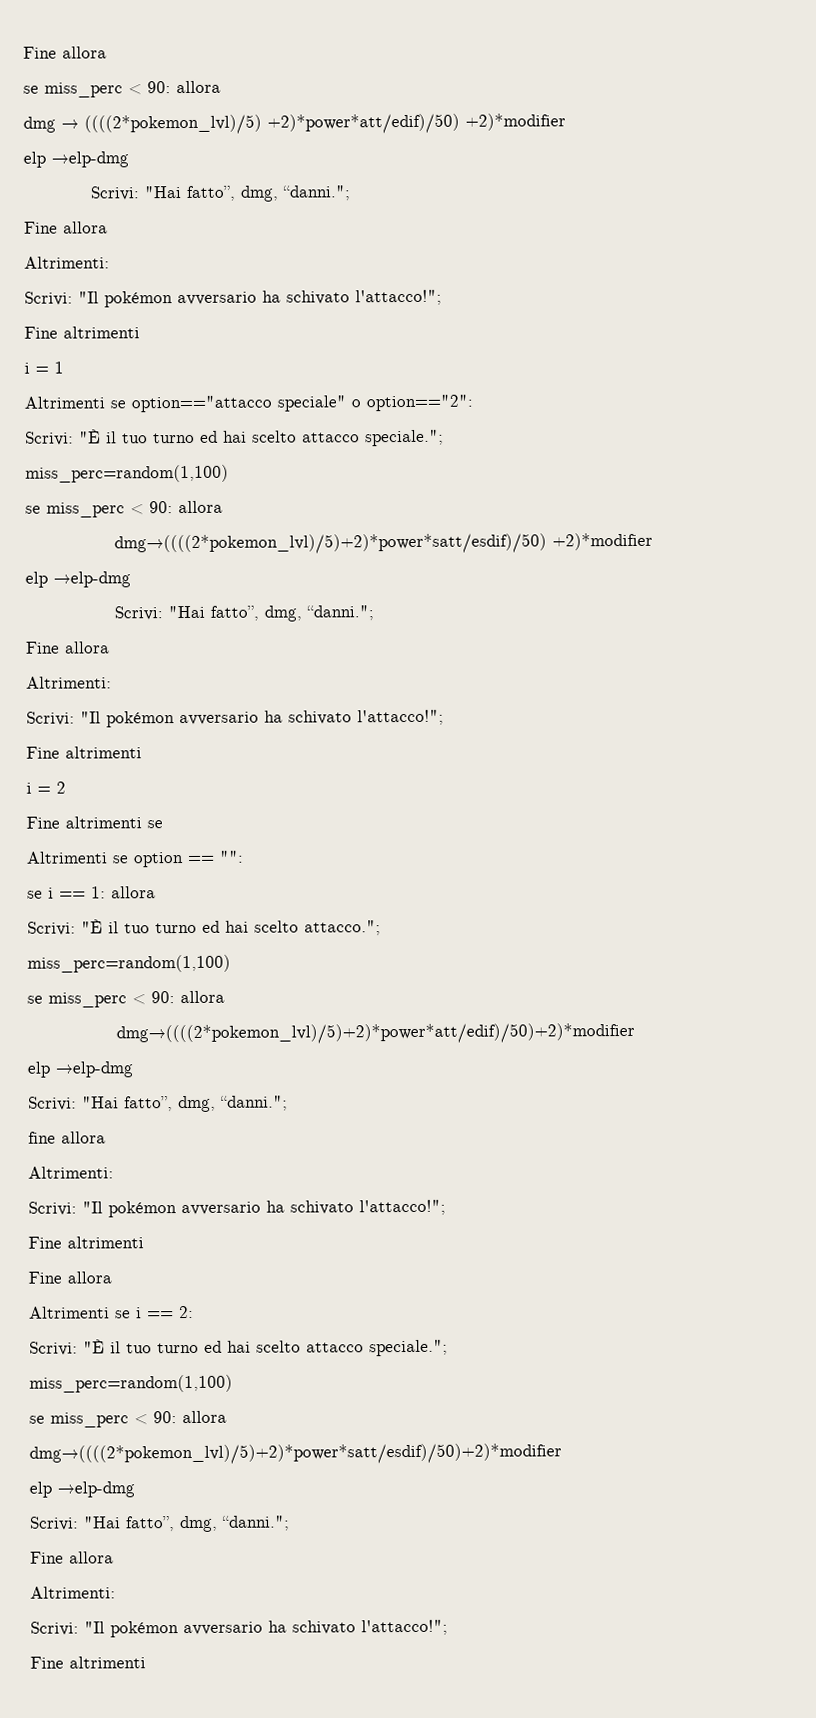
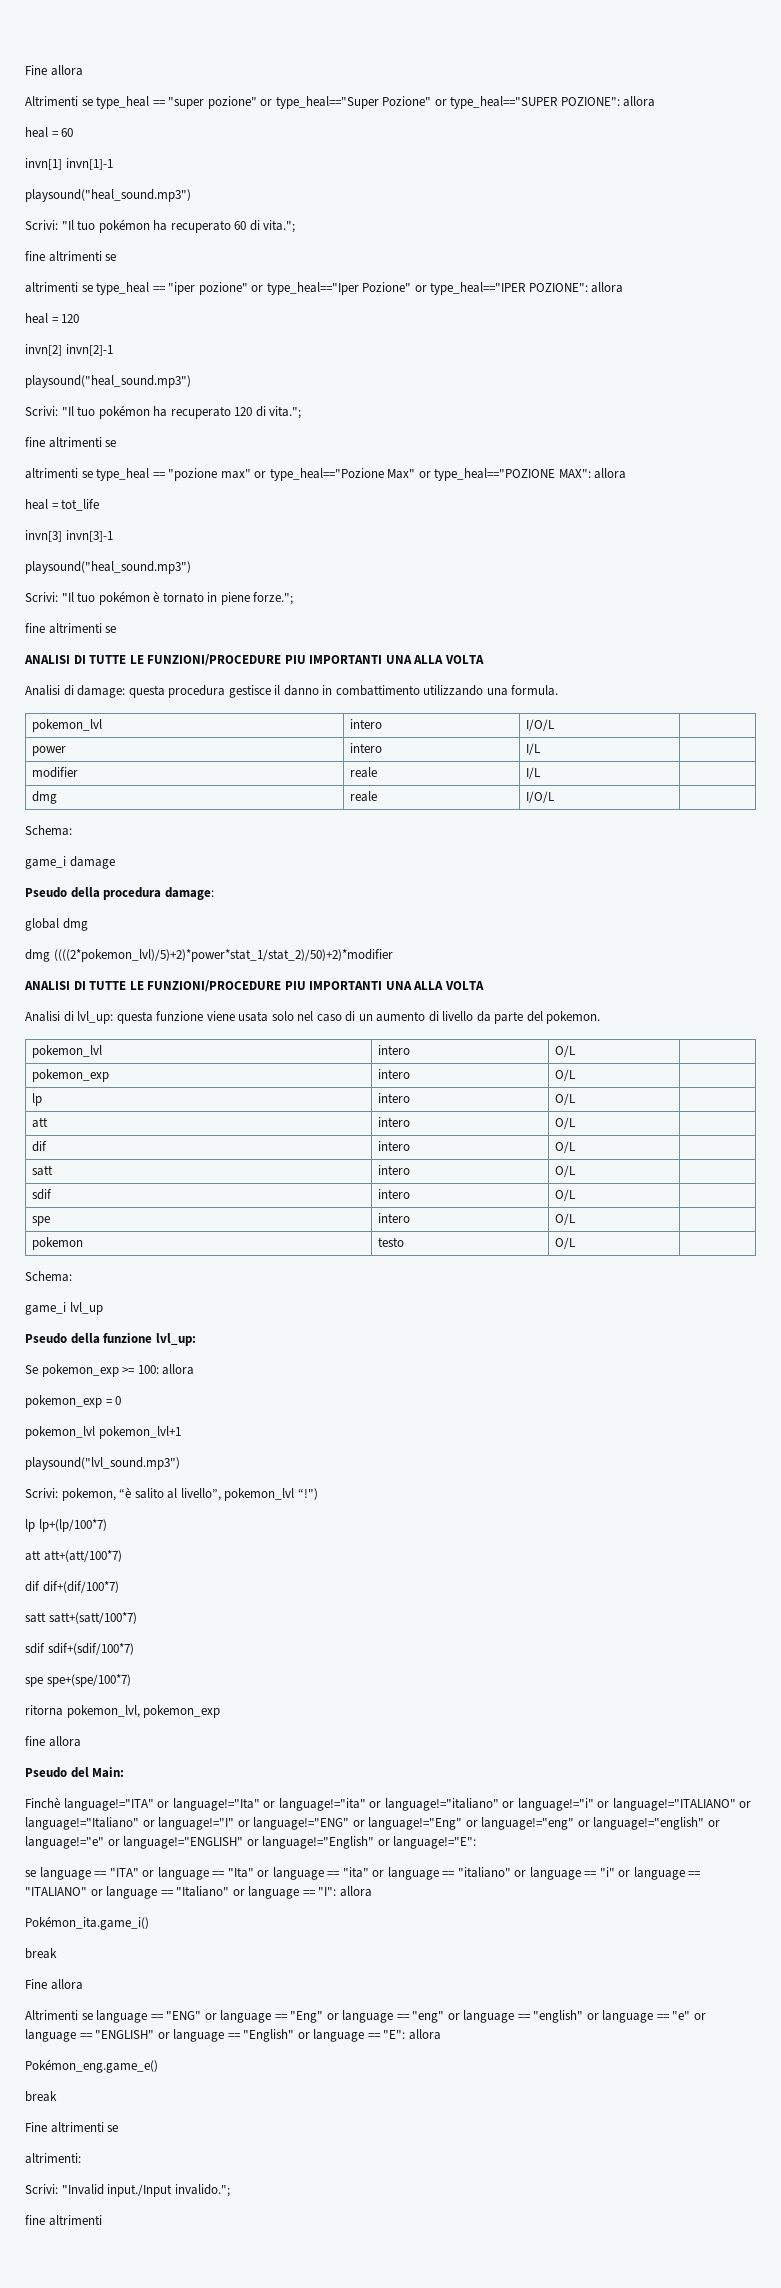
[23,46,107,59] [23,80,221,98] [23,113,566,135] [23,151,129,168] [89,185,351,202] [24,221,108,234] [24,256,110,269] [24,289,442,308] [24,326,140,339] [24,361,64,374] [24,394,473,413] [25,429,444,447] [25,464,229,483] [25,500,223,518] [113,532,653,555] [25,571,131,588] [113,605,374,622] [26,641,110,654] [26,676,112,689] [26,709,444,728] [26,746,142,759] [26,781,66,794] [26,816,163,829] [26,850,244,868] [27,886,156,899] [27,919,381,936] [27,954,231,973] [27,990,225,1008] [115,1022,635,1045] [27,1061,133,1078] [28,1095,288,1113] [28,1131,106,1144] [28,1166,114,1179] [28,1199,446,1218] [28,1236,144,1249] [28,1271,112,1284] [29,1305,194,1319] [29,1339,448,1357] [29,1374,233,1393] [29,1410,227,1428] [29,1443,562,1465] [29,1481,135,1498] [29,1515,290,1533] [30,1551,114,1564] [30,1586,116,1599] [30,1619,448,1638] [30,1656,64,1669] Fine allora // se miss_perc < 90: allora // dmg → ((((2*pokemon_lvl)/5) +2)*power*att/edif)/50) +2)*modifier // elp →elp-dmg // Scrivi: "Hai fatto”, dmg, “danni."; // Fine allora // Altrimenti: // Scrivi: "Il pokémon avversario ha schivato l'attacco!"; // Fine altrimenti // i = 1 // Altrimenti se option=="attacco speciale" o option=="2": // Scrivi: "È il tuo turno ed hai scelto attacco speciale."; // miss_perc=random(1,100) // se miss_perc < 90: allora // dmg→((((2*pokemon_lvl)/5)+2)*power*satt/esdif)/50) +2)*modifier // elp →elp-dmg // Scrivi: "Hai fatto”, dmg, “danni."; // Fine allora // Altrimenti: // Scrivi: "Il pokémon avversario ha schivato l'attacco!"; // Fine altrimenti // i = 2 // Fine altrimenti se // Altrimenti se option == "": // se i == 1: allora // Scrivi: "È il tuo turno ed hai scelto attacco."; // miss_perc=random(1,100) // se miss_perc < 90: allora // dmg→((((2*pokemon_lvl)/5)+2)*power*att/edif)/50)+2)*modifier // elp →elp-dmg // Scrivi: "Hai fatto”, dmg, “danni."; // fine allora // Altrimenti: // Scrivi: "Il pokémon avversario ha schivato l'attacco!"; // Fine altrimenti // Fine allora // Altrimenti se i == 2: // Scrivi: "È il tuo turno ed hai scelto attacco speciale."; // miss_perc=random(1,100) // se miss_perc < 90: allora // dmg→((((2*pokemon_lvl)/5)+2)*power*satt/esdif)/50)+2)*modifier // elp →elp-dmg // Scrivi: "Hai fatto”, dmg, “danni."; // Fine allora // Altrimenti: // Scrivi: "Il pokémon avversario ha schivato l'attacco!"; // Fine -> [25,65,83,76] [25,96,656,109] [25,127,74,138] [25,158,113,170] [25,189,191,202] [25,219,296,233] [25,251,117,262] [25,282,624,295] [25,313,80,324] [25,344,113,356] [25,375,191,388] [25,405,302,419] [25,437,117,448] [25,468,627,481] [25,499,100,511] [25,530,113,542] [25,561,191,574] [25,591,294,605] [25,623,117,634] [24,654,484,666] [25,685,559,698] [31,719,102,732] [349,719,382,729] [525,719,554,731] [31,746,66,756] [349,743,382,753] [525,743,540,755] [31,767,78,778] [349,767,377,778] [525,767,540,779] [31,791,57,804] [349,791,377,802] [525,791,554,803] [25,825,72,836] [25,856,115,869] [25,887,214,900] [25,918,88,931] [25,949,393,962] [24,980,484,992] [25,1011,601,1024] [31,1045,102,1058] [377,1045,410,1055] [554,1045,575,1057] [31,1069,109,1082] [377,1069,410,1079] [554,1069,575,1081] [31,1093,42,1106] [377,1093,410,1103] [554,1093,575,1105] [31,1117,48,1128] [377,1117,410,1127] [554,1117,575,1129] [31,1141,47,1152] [377,1141,410,1151] [554,1141,575,1153] [31,1165,53,1176] [377,1165,410,1175] [554,1165,575,1177] [31,1189,52,1200] [377,1189,410,1199] [554,1189,575,1201] [31,1216,50,1226] [377,1213,410,1223] [554,1213,575,1225] [31,1237,83,1250] [377,1237,404,1247] [554,1237,575,1249] [25,1271,72,1282] [25,1302,103,1315] [25,1333,196,1346] [25,1364,195,1377] [25,1395,122,1408] [25,1426,181,1439] [25,1457,180,1470] [25,1487,318,1501] [25,1519,107,1532] [25,1550,122,1562] [25,1581,119,1593] [25,1612,137,1624] [25,1643,134,1655] [25,1674,131,1687] [25,1705,221,1718] [25,1736,81,1747] [25,1767,125,1778] [25,1797,752,1811] [25,1817,720,1830] [25,1836,477,1849] [25,1867,702,1880] [25,1886,372,1899] [25,1916,149,1930] [25,1948,57,1959] [25,1979,83,1990] [25,2010,706,2023] [25,2029,441,2042] [25,2059,158,2073] [25,2091,57,2102] [25,2122,119,2133] [25,2153,81,2164] [25,2184,230,2197] [25,2215,45,2225] Fine allora // Altrimenti se type_heal == "super pozione" or type_heal=="Super Pozione" or type_heal=="SUPER POZIONE": allora // heal = 60 // invn[1] invn[1]-1 // playsound("heal_sound.mp3") // Scrivi: "Il tuo pokémon ha recuperato 60 di vita."; // fine altrimenti se // altrimenti se type_heal == "iper pozione" or type_heal=="Iper Pozione" or type_heal=="IPER POZIONE": allora // heal = 120 // invn[2] invn[2]-1 // playsound("heal_sound.mp3") // Scrivi: "Il tuo pokémon ha recuperato 120 di vita."; // fine altrimenti se // altrimenti se type_heal == "pozione max" or type_heal=="Pozione Max" or type_heal=="POZIONE MAX": allora // heal = tot_life // invn[3] invn[3]-1 // playsound("heal_sound.mp3") // Scrivi: "Il tuo pokémon è tornato in piene forze."; // fine altrimenti se // ANALISI DI TUTTE LE FUNZIONI/PROCEDURE PIU IMPORTANTI UNA ALLA VOLTA // Analisi di damage: questa procedura gestisce il danno in combattimento utilizzando una formula. // pokemon_lvl | intero | I/O/L | // power | intero | I/L | // modifier | reale | I/L | // dmg | reale | I/O/L | // Schema: // game_i damage // Pseudo della procedura damage: // global dmg // dmg ((((2*pokemon_lvl)/5)+2)*power*stat_1/stat_2)/50)+2)*modifier // ANALISI DI TUTTE LE FUNZIONI/PROCEDURE PIU IMPORTANTI UNA ALLA VOLTA // Analisi di lvl_up: questa funzione viene usata solo nel caso di un aumento di livello da parte del pokemon. // pokemon_lvl | intero | O/L | // pokemon_exp | intero | O/L | // lp | intero | O/L | // att | intero | O/L | // dif | intero | O/L | // satt | intero | O/L | // sdif | intero | O/L | // spe | intero | O/L | // pokemon | testo | O/L | // Schema: // game_i lvl_up // Pseudo della funzione lvl_up: // Se pokemon_exp >= 100: allora // pokemon_exp = 0 // pokemon_lvl pokemon_lvl+1 // playsound("lvl_sound.mp3") // Scrivi: pokemon, “è salito al livello”, pokemon_lvl “!") // lp lp+(lp/100*7) // att att+(att/100*7) // dif dif+(dif/100*7) // satt satt+(satt/100*7) // sdif sdif+(sdif/100*7) // spe spe+(spe/100*7) // ritorna pokemon_lvl, pokemon_exp // fine allora // Pseudo del Main: // Finchè language!="ITA" or language!="Ita" or language!="ita" or language!="italiano" or language!="i" or language!="ITALIANO" or language!="Italiano" or language!="I" or language!="ENG" or language!="Eng" or language!="eng" or language!="english" or language!="e" or language!="ENGLISH" or language!="English" or language!="E": // se language == "ITA" or language == "Ita" or language == "ita" or language == "italiano" or language == "i" or language == "ITALIANO" or language == "Italiano" or language == "I": allora // Pokémon_ita.game_i() // break // Fine allora // Altrimenti se language == "ENG" or language == "Eng" or language == "eng" or language == "english" or language == "e" or language == "ENGLISH" or language == "English" or language == "E": allora // Pokémon_eng.game_e() // break // Fine altrimenti se // altrimenti: // Scrivi: "Invalid input./Input invalido."; // fine

